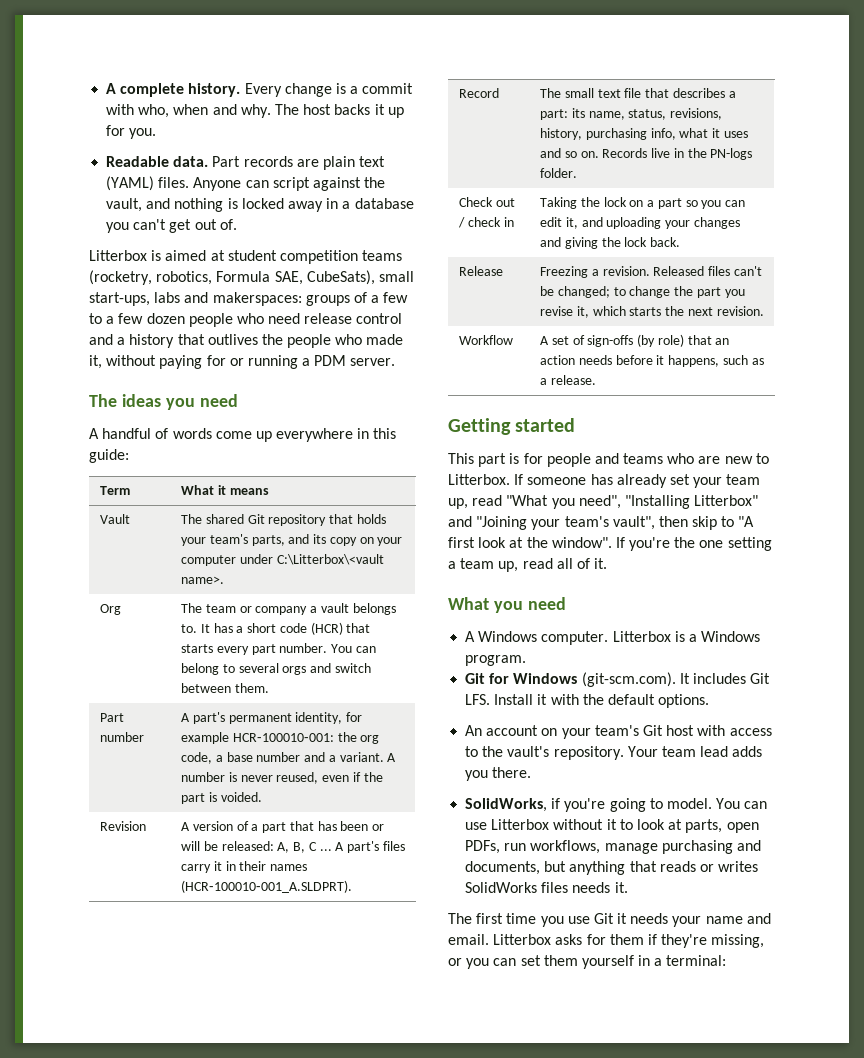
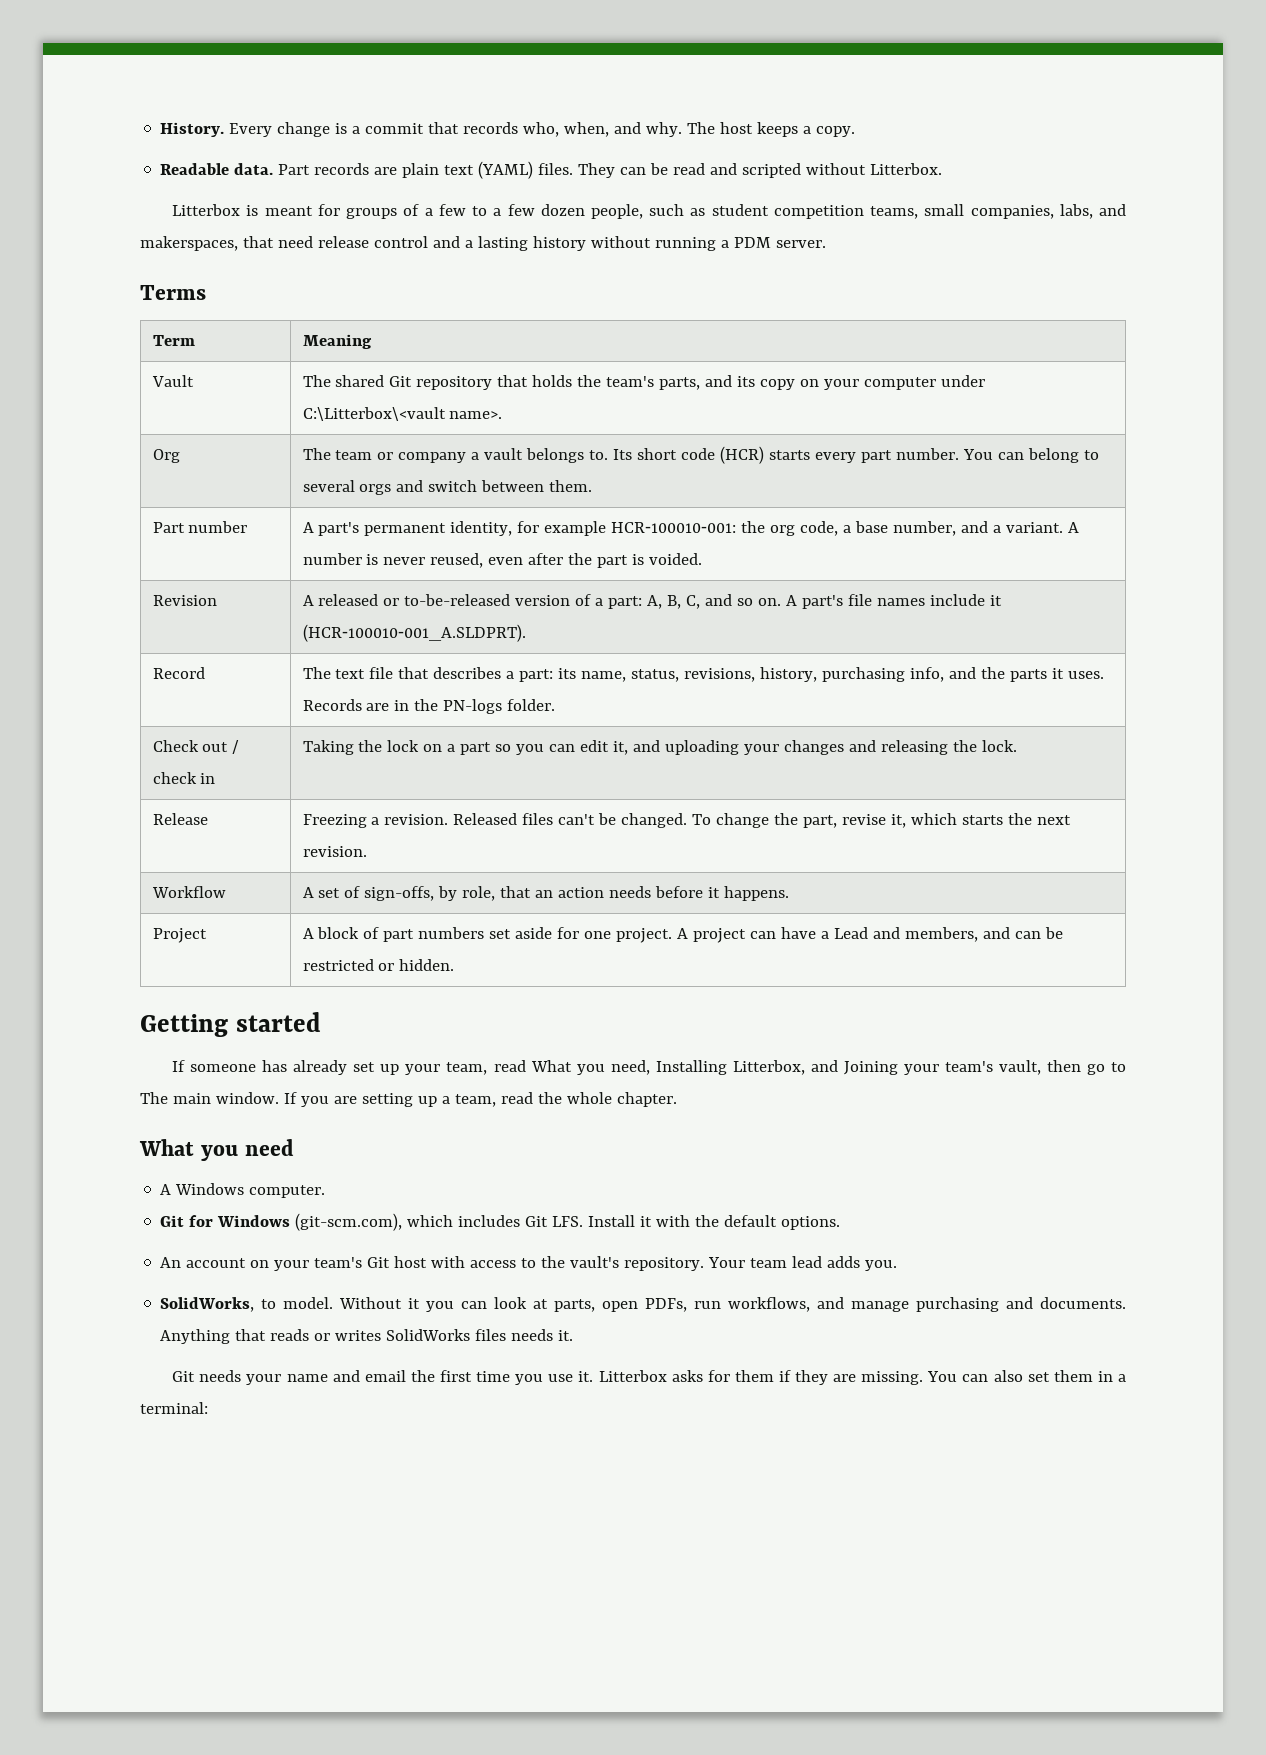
[106,83,241,97] A complete history. -> [160,122,225,137] History.
[106,104,404,118] [106,125,157,139] with who, when and why. The host backs it up for you. -> [428,122,856,137] that records who, when, and why. The host keeps a copy.
[193,177,386,191] [106,198,414,212] [106,219,237,233] [89,250,403,264] [89,270,414,285] [89,292,302,306] Anyone can script against the vault, and nothing is locked away in a database you can't get out of. // Litterbox is aimed at student competition teams (rocketry, robotics, Formula SAE, CubeSats), small start-ups, labs and makerspaces: -> [578,163,943,178] [172,204,340,216] They can be read and scripted without Litterbox. // Litterbox is meant for
[188,313,264,327] people who -> [590,204,1126,219] [140,236,274,251] people, such as student competition teams, small companies, labs, and makerspaces, that
[129,334,404,348] [89,355,396,369] [89,394,238,410] [89,428,397,442] [89,449,129,463] [99,486,130,495] [180,485,269,495] history that outlives the people who made it, without paying for or running a PDM server. // The ideas you need // A handful of words come up everywhere in this guide: // Term | What it means -> [477,236,826,251] [140,285,206,300] [152,335,195,346] [302,334,372,349] lasting history without running a PDM server. // Terms // Term | Meaning
[180,537,206,546] your -> [577,375,602,387] the
[200,623,244,633] It has a -> [613,449,633,460] Its
[346,623,371,633] that -> (765, 455) none
[256,752,301,762] number -> [893,521,957,536] number,
[352,772,361,782] if -> [528,553,564,565] after
[192,821,385,833] [180,841,405,853] [180,861,308,873] version of a part that has been or will be released: A, B, C ... A part's files carry it in their names -> [318,594,1003,609] released or to-be-released version of a part: A, B, C, and so on. A part's file names include it
[564,88,594,98] small -> (331, 673) none
[679,128,748,138] [539,148,671,158] what it uses and so on. Records live -> [949,667,1105,682] [302,699,390,711] and the parts it uses. Records are
[564,237,681,249] giving the lock back. -> [881,740,1018,755] releasing the lock.
[557,286,745,298] changed; to change the part you -> [621,813,838,828] changed. To change the part,
[587,334,684,347] sign-offs (by role) -> [364,886,496,901] sign-offs, by role,
[668,355,764,367] [539,375,596,385] [448,418,576,435] [448,453,769,467] [448,474,510,485] happens, such as a release. // Getting started // This part is for people and teams who are new to Litterbox. -> [724,886,790,901] [152,928,207,943] [302,927,1064,943] [302,959,455,971] [140,1012,321,1037] happens. // Project | A block of part numbers set aside for one project. A project can have a Lead and members, and can be restricted or hidden. // Getting started //
[693,474,761,488] [448,495,759,509] [448,516,755,530] [448,537,772,551] [448,558,608,572] your team up, read "What you need", "Installing Litterbox" and "Joining your team's vault", then skip to "A first look at the window". If you're the one setting a team up, read all of it. -> [380,1060,1127,1075] [140,1092,677,1107] up your team, read What you need, Installing Litterbox, and Joining your team's vault, then go to The main window. If you are setting up a team, read the whole chapter.
[612,631,761,642] [465,655,527,666] Litterbox is a Windows program. -> (326, 1191) none
[581,672,690,687] (git-scm.com). It -> [295,1213,454,1231] (git-scm.com), which
[465,767,532,781] you there. -> [865,1260,898,1271] you.
[551,798,768,812] [465,819,633,830] if you're going to model. You can use Litterbox without it to -> [261,1297,488,1312] to model. Without it you can
(601, 847) none -> [817,1297,845,1309] and
[465,861,626,875] documents, but anything -> [1040,1297,1127,1309] [160,1329,231,1344] documents. Anything
[448,913,771,927] [448,934,489,945] The first time you use Git it needs your name and email. -> [172,1370,594,1385] Git needs your name and email the first time you use it.
[661,934,765,948] [448,958,517,969] they're missing, or you can -> [795,1370,1023,1385] they are missing. You can also
[581,955,634,969] yourself -> (1093, 1376) none

